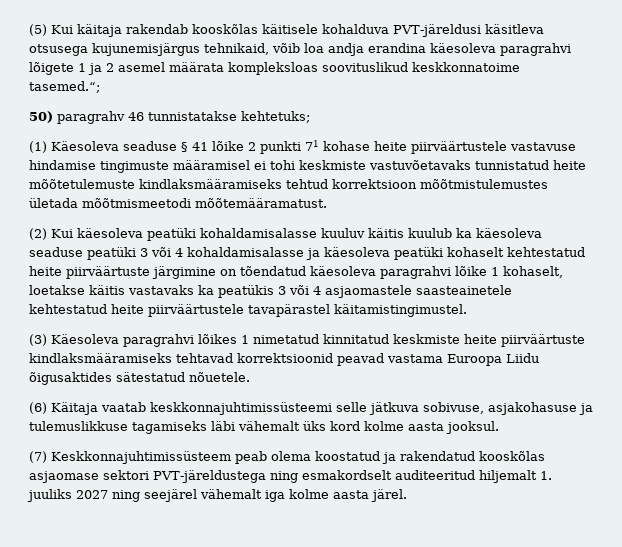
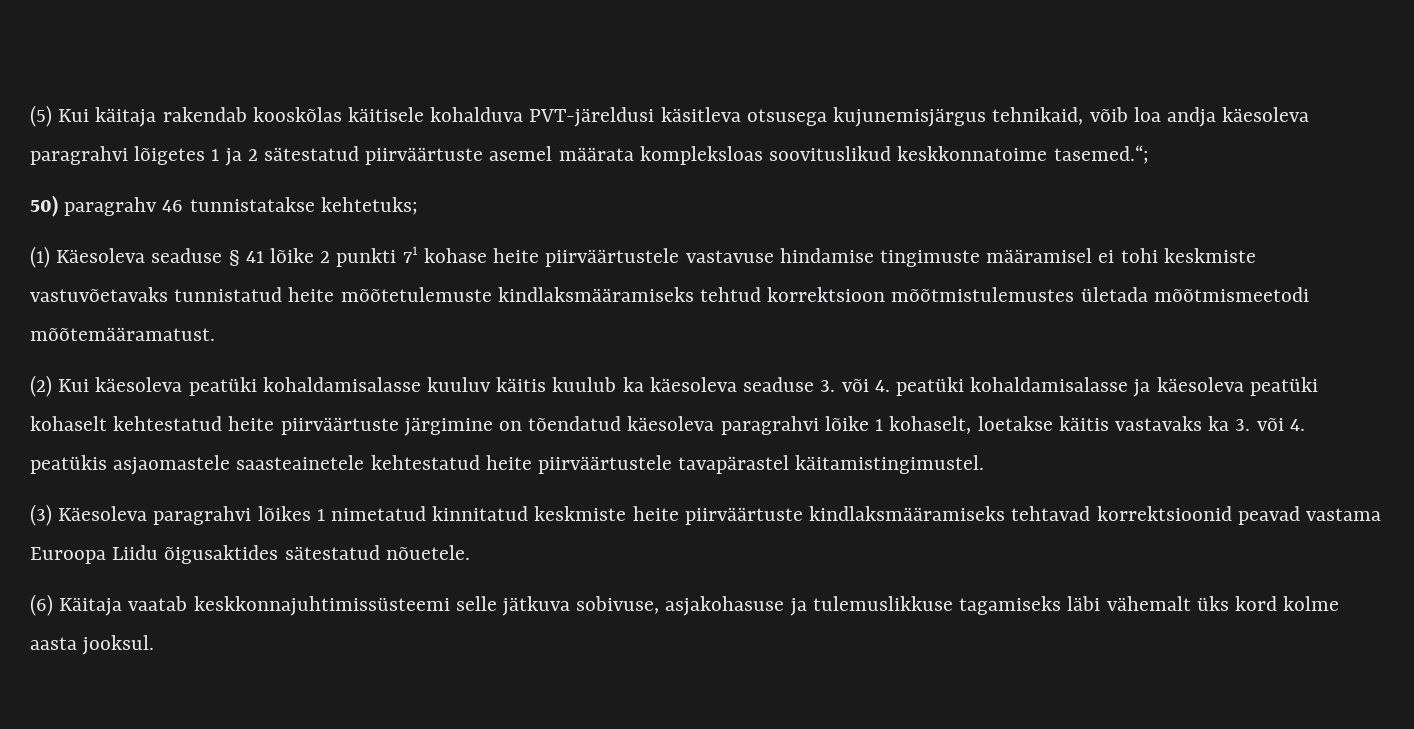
[368,43,571,56] [29,62,74,75] erandina käesoleva paragrahvi lõigete -> [1222,107,1310,122] [30,146,206,165] käesoleva paragrahvi lõigetes
(114, 67) none -> [264,146,484,165] sätestatud piirväärtuste
[87,247,183,260] peatüki 3 või 4 -> [820,377,964,396] 3. või 4. peatüki
[218,285,321,298] peatükis 3 või 4 -> [1235,418,1305,431] [30,455,107,474] 3. või 4. peatükis
[29,451,545,464] [29,470,552,483] [27,489,407,502] // (7) Keskkonnajuhtimissüsteem peab olema koostatud ja rakendatud kooskõlas asjaomase sektori PVT-järeldustega ning esmakordselt auditeeritud hiljemalt 1. juuliks 2027 ning seejärel vähemalt iga kolme aasta järel. -> (155, 645) none

